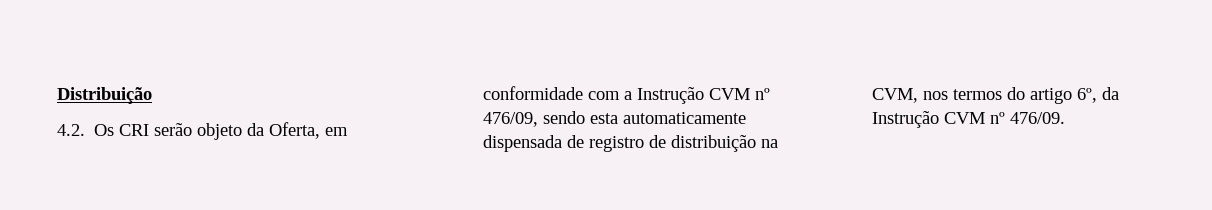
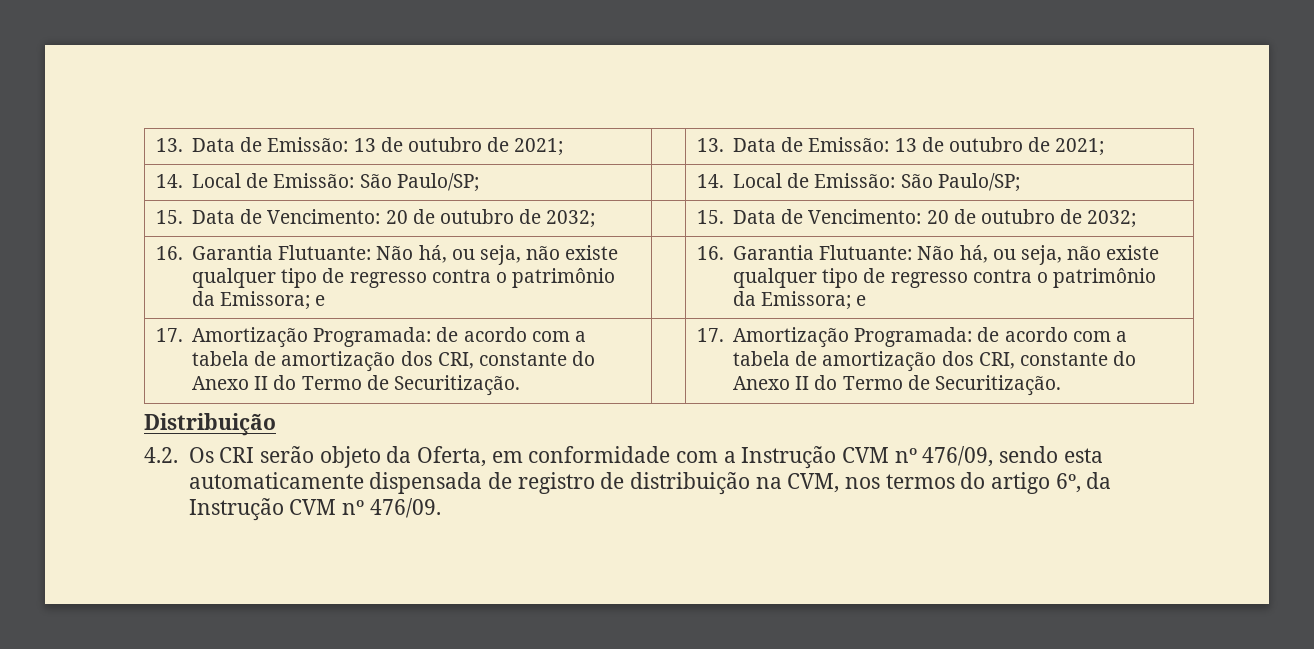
(57, 95) none -> [155,137,564,156] [696,137,1105,156] [155,173,479,192] [696,173,1020,192] [155,209,596,228] [696,209,1137,228] [155,245,619,265] [192,268,615,288] [192,291,326,310] [696,245,1160,265] [733,268,1156,288] [733,291,867,310] [155,327,586,348] [192,351,595,372] [192,375,520,396] [696,327,1127,348] [733,351,1136,372] [733,375,1061,396] 13. Data de Emissão: 13 de outubro de 2021; | | 13. Data de Emissão: 13 de outubro de 2021; // 14. Local de Emissão: São Paulo/SP; | | 14. Local de Emissão: São Paulo/SP; // 15. Data de Vencimento: 20 de outubro de 2032; | | 15. Data de Vencimento: 20 de outubro de 2032; // 16. Garantia Flutuante: Não há, ou seja, não existe qualquer tipo de regresso contra o patrimônio da Emissora; e | | 16. Garantia Flutuante: Não há, ou seja, não existe qualquer tipo de regresso contra o patrimônio da Emissora; e // 17. Amortização Programada: de acordo com a tabela de amortização dos CRI, constante do Anexo II do Termo de Securitização. | | 17. Amortização Programada: de acordo com a tabela de amortização dos CRI, constante do Anexo II do Termo de Securitização. //

